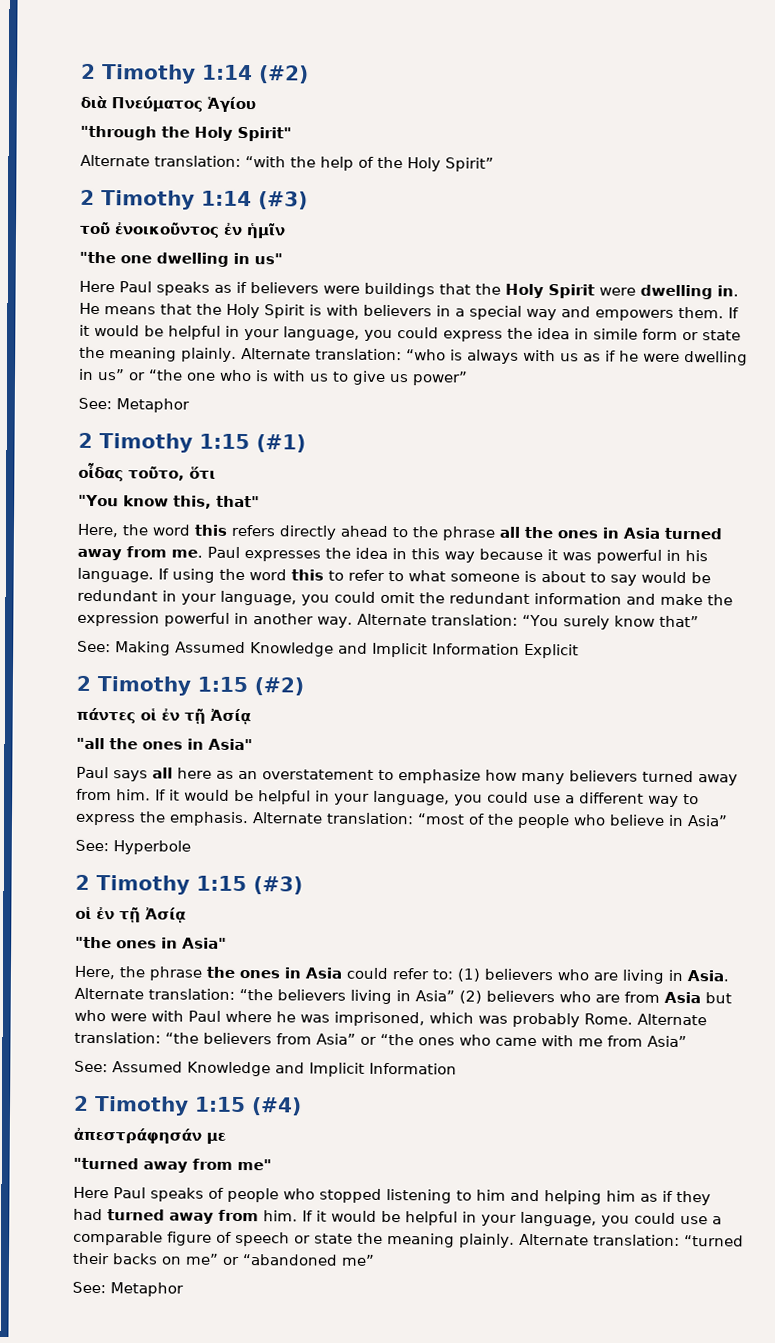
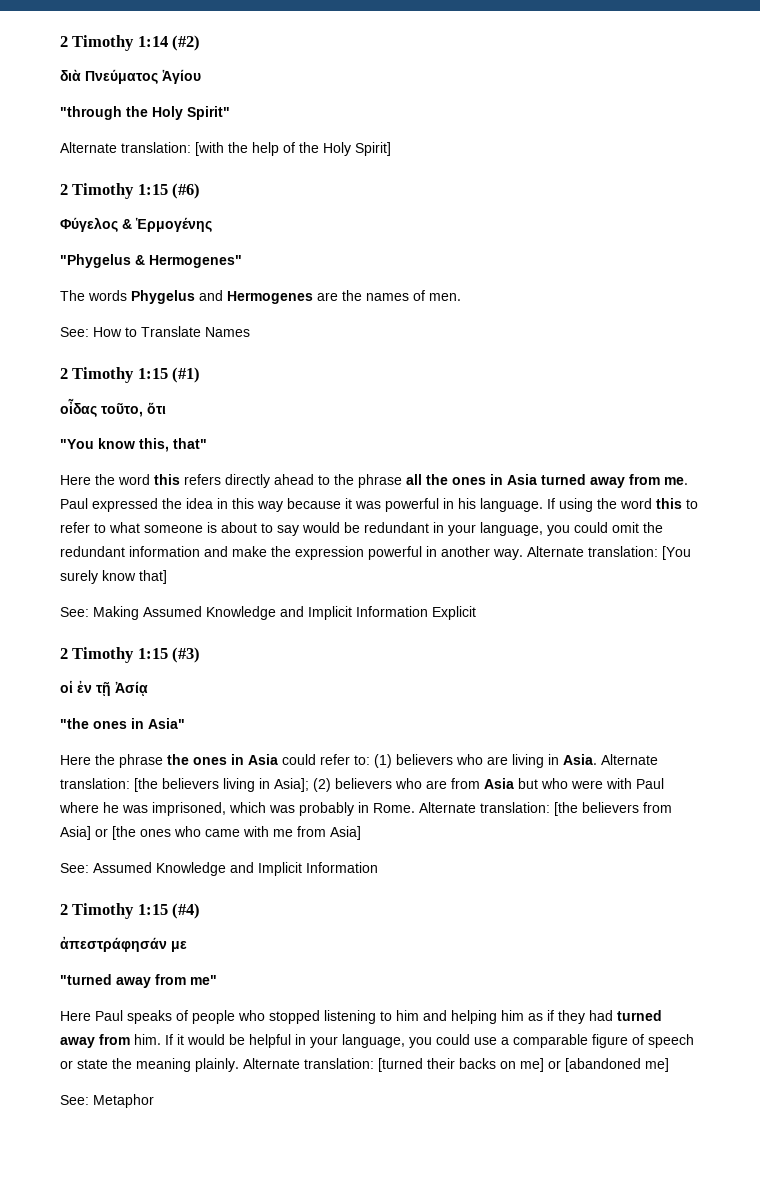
[245,156,286,168] “with -> [195,142,224,156] [with
[445,157,494,172] [80,189,308,210] [79,221,286,239] [79,251,283,267] [79,280,739,300] [79,302,739,321] [79,324,741,342] [79,346,748,366] [78,368,468,386] [78,397,190,413] Spirit” // 2 Timothy 1:14 (#3) // τοῦ ἐνοικοῦντος ἐν ἡμῖν // "the one dwelling in us" // Here Paul speaks as if believers were buildings that the Holy Spirit were dwelling in. He means that the Holy Spirit is with believers in a special way and empowers them. If it would be helpful in your language, you could express the idea in simile form or state the meaning plainly. Alternate translation: “who is always with us as if he were dwelling in us” or “the one who is with us to give us power” // See: Metaphor -> [355,142,391,156] [60,183,201,199] [60,217,212,232] [60,254,242,268] [60,290,461,304] [60,326,250,337] Spirit] // 2 Timothy 1:15 (#6) // Φύγελος & Ἑρμογένης // "Phygelus & Hermogenes" // The words Phygelus and Hermogenes are the names of men. // See: How to Translate Names
[77,523,118,538] Here, -> [60,475,91,485] Here
[244,550,321,562] expresses -> [92,498,158,512] expressed
[521,614,559,627] “You -> [662,546,691,560] [You
[658,615,699,628] that” -> [139,570,167,584] that]
[76,675,304,696] [76,707,251,726] [76,737,253,751] [76,766,738,786] [76,788,699,807] [75,811,728,829] [75,839,191,855] // 2 Timothy 1:15 (#2) // πάντες οἱ ἐν τῇ Ἀσίᾳ // "all the ones in Asia" // Paul says all here as an overstatement to emphasize how many believers turned away from him. If it would be helpful in your language, you could use a different way to express the emphasis. Alternate translation: “most of the people who believe in Asia” // See: Hyperbole -> (476, 613) none
[74,965,115,980] Here, -> [60,755,91,765] Here
[239,989,273,1001] “the -> [134,778,158,792] [the
[415,990,455,1002] Asia” -> [274,778,309,792] Asia];
(580, 1020) none -> [358,802,369,813] in
[165,1032,199,1044] “the -> [554,802,578,816] [the
[316,1033,414,1046] Asia” or “the -> [60,826,136,840] Asia] or [the
[647,1035,687,1048] Asia” -> [330,826,361,840] Asia]
[683,1235,744,1247] “turned -> [378,1058,423,1072] [turned
[185,1253,375,1266] me” or “abandoned me” -> [520,1058,669,1072] me] or [abandoned me]

